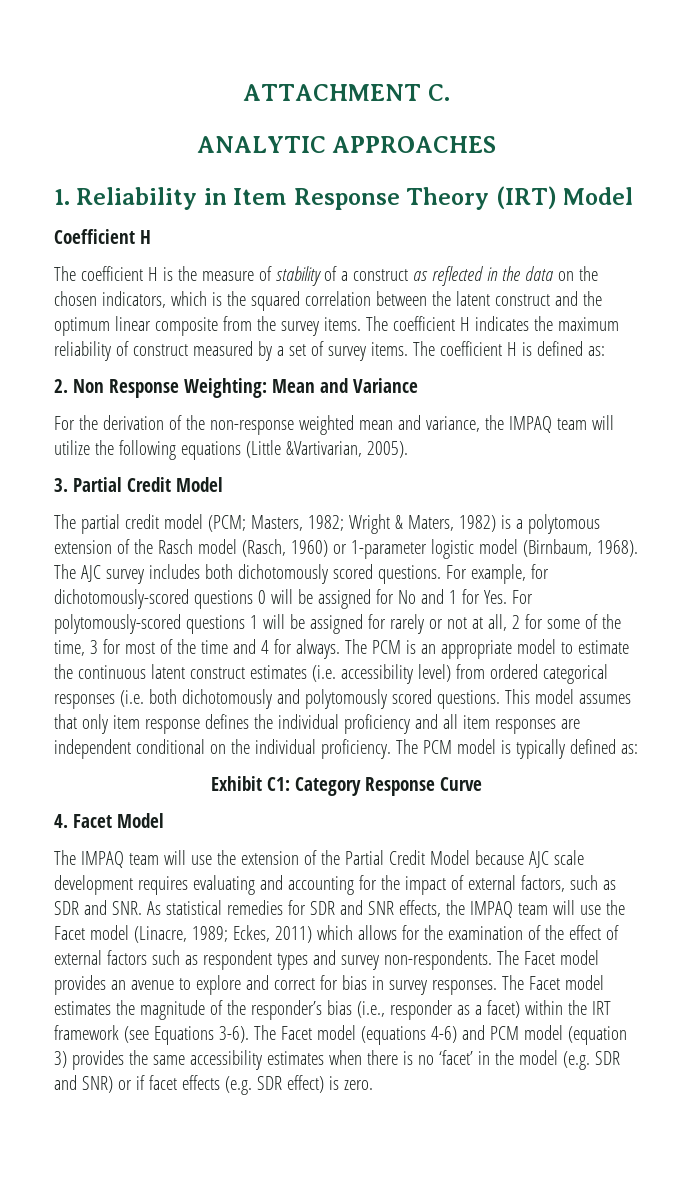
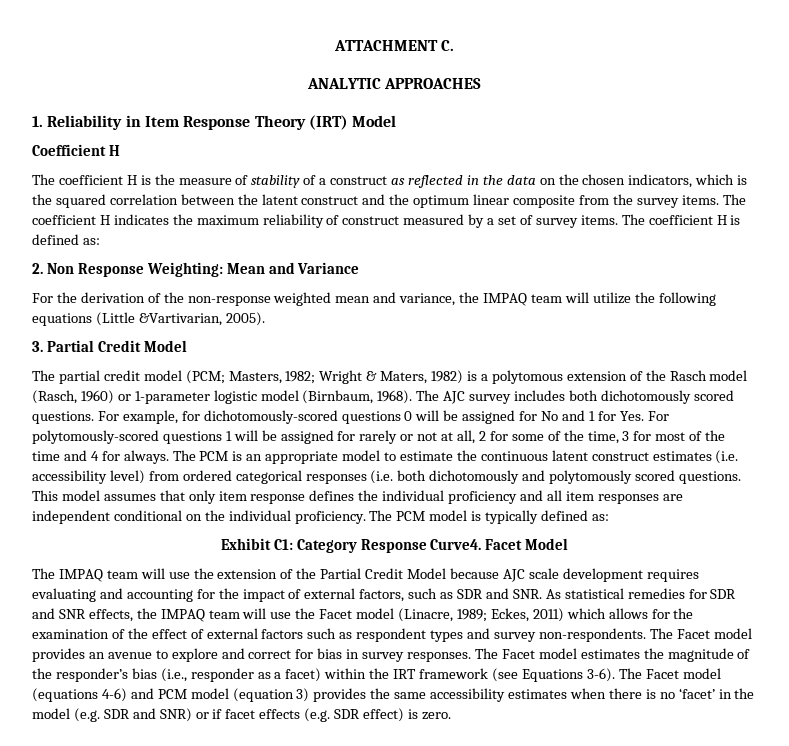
[439,777,482,791] [54,814,68,828] Curve // 4. -> [430,539,482,550] Curve4.

